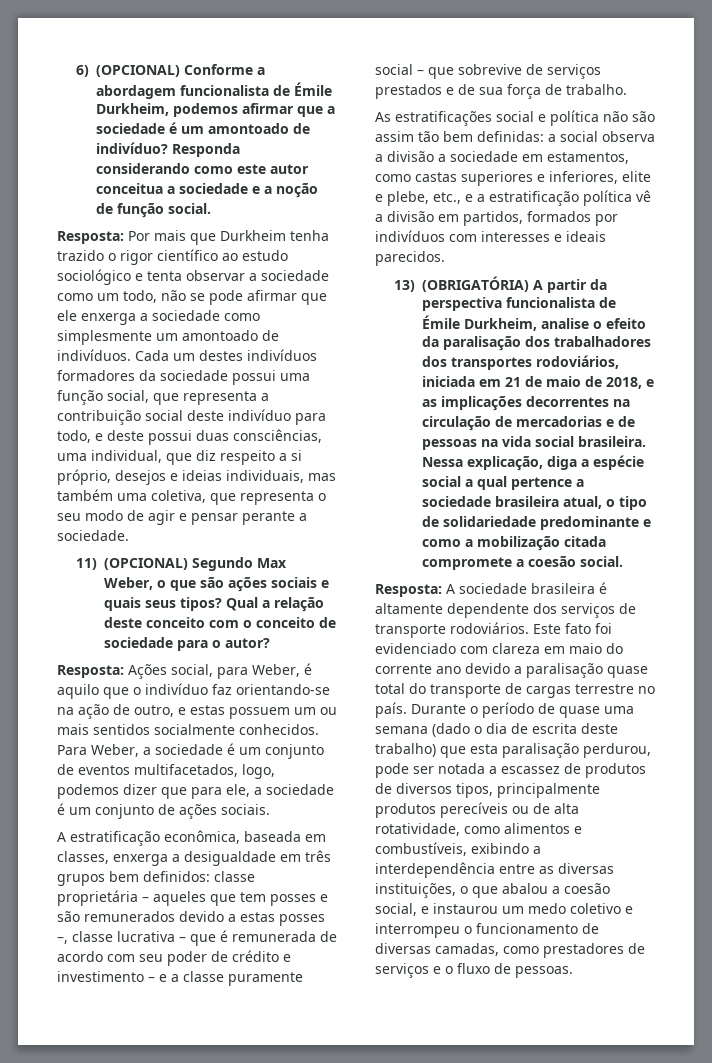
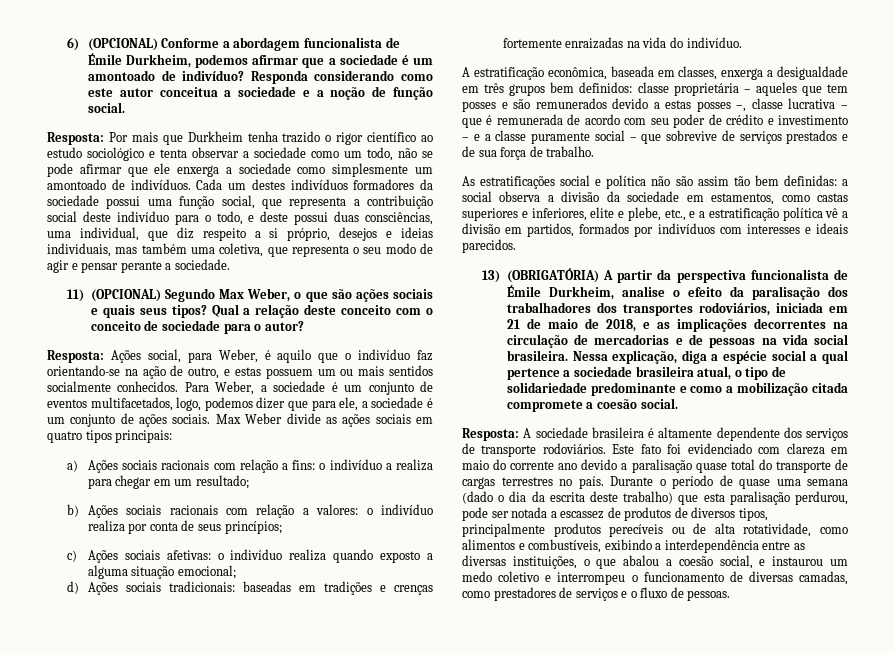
(326, 419) none -> [204,215,211,222] o
(270, 809) none -> [215,413,434,427] [47,430,173,443] [67,459,434,473] [87,475,250,489] [67,504,434,518] [87,520,282,534] [67,549,434,563] [87,565,236,579] [67,581,433,595] [502,37,742,49] Max Weber divide as ações sociais em quatro tipos principais: // a) Ações sociais racionais com relação a fins: o indivíduo a realiza para chegar em um resultado; // b) Ações sociais racionais com relação a valores: o indivíduo realiza por conta de seus princípios; // c) Ações sociais afetivas: o indivíduo realiza quando exposto a alguma situação emocional; // d) Ações sociais tradicionais: baseadas em tradições e crenças fortemente enraizadas na vida do indivíduo.
[438,154,446,162] a -> [606,191,620,202] da
[575,684,634,694] terrestre -> [501,477,553,486] terrestres
[511,723,528,734] de -> [531,491,545,502] da

